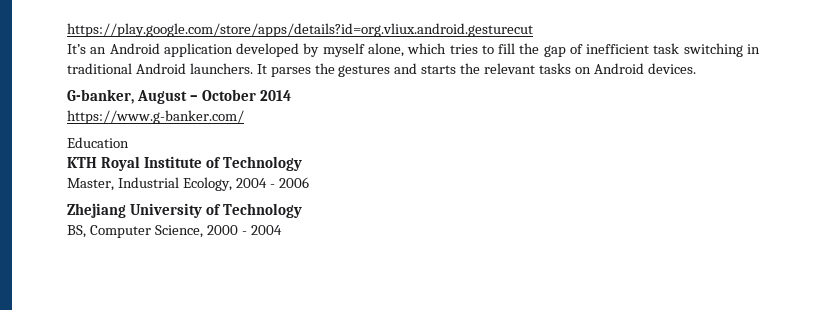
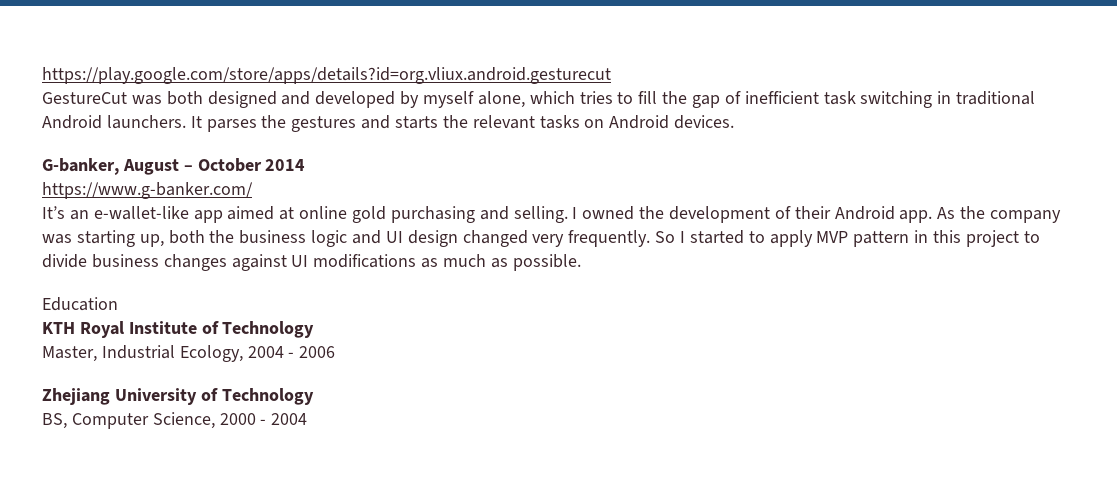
[67,43,233,57] It’s an Android application -> [42,91,311,108] GestureCut was both designed and
(244, 117) none -> [42,206,1062,223] [42,230,1040,247] [42,254,581,271] // It’s an e-wallet-like app aimed at online gold purchasing and selling. I owned the development of their Android app. As the company was starting up, both the business logic and UI design changed very frequently. So I started to apply MVP pattern in this project to divide business changes against UI modifications as much as possible.

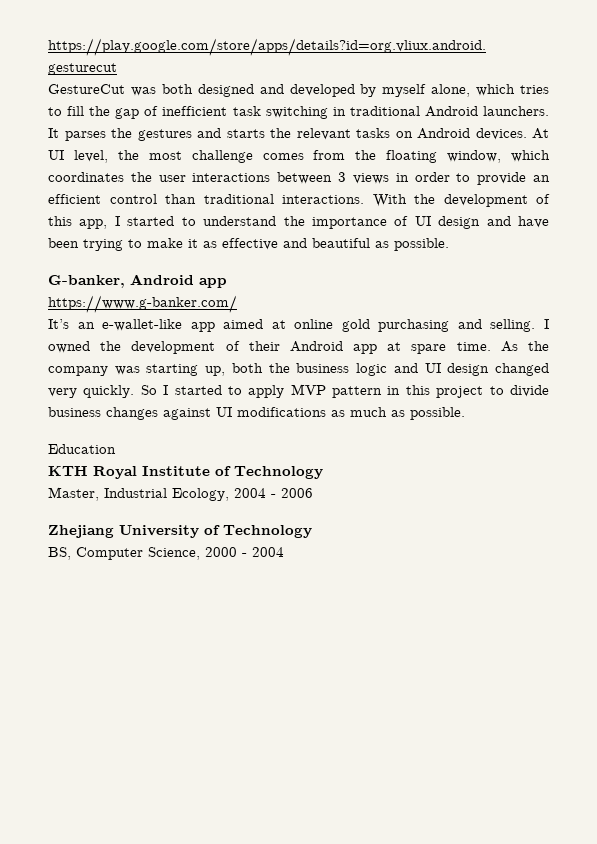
[42,158,306,175] // G-banker, August – October 2014 -> [532,128,549,139] [48,150,550,163] [48,172,550,185] [48,194,550,207] [48,216,550,229] [48,238,449,251] [48,274,227,288] At UI level, the most challenge comes from the floating window, which coordinates the user interactions between 3 views in order to provide an efficient control than traditional interactions. With the development of this app, I started to understand the importance of UI design and have been trying to make it as effective and beautiful as possible. // G-banker, Android app
[899,210,933,223] app. -> [353,342,491,354] app at spare time.
[568,230,651,247] frequently. -> [83,385,135,398] quickly.

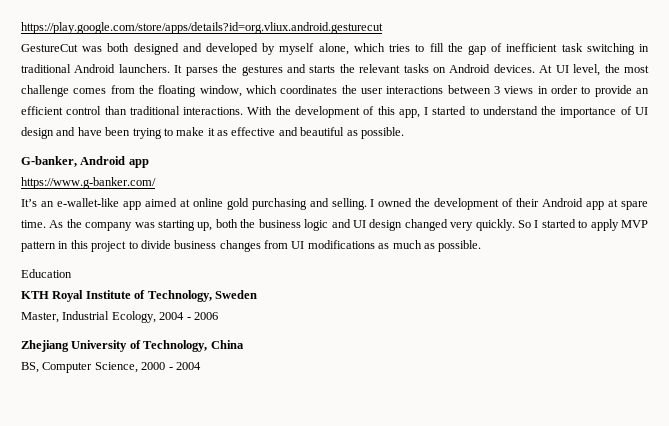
[163,408,211,420] against -> [264,240,288,249] from
[234,466,323,479] Technology -> [147,290,257,302] Technology, Sweden
[223,525,312,538] Technology -> [143,340,244,352] Technology, China

